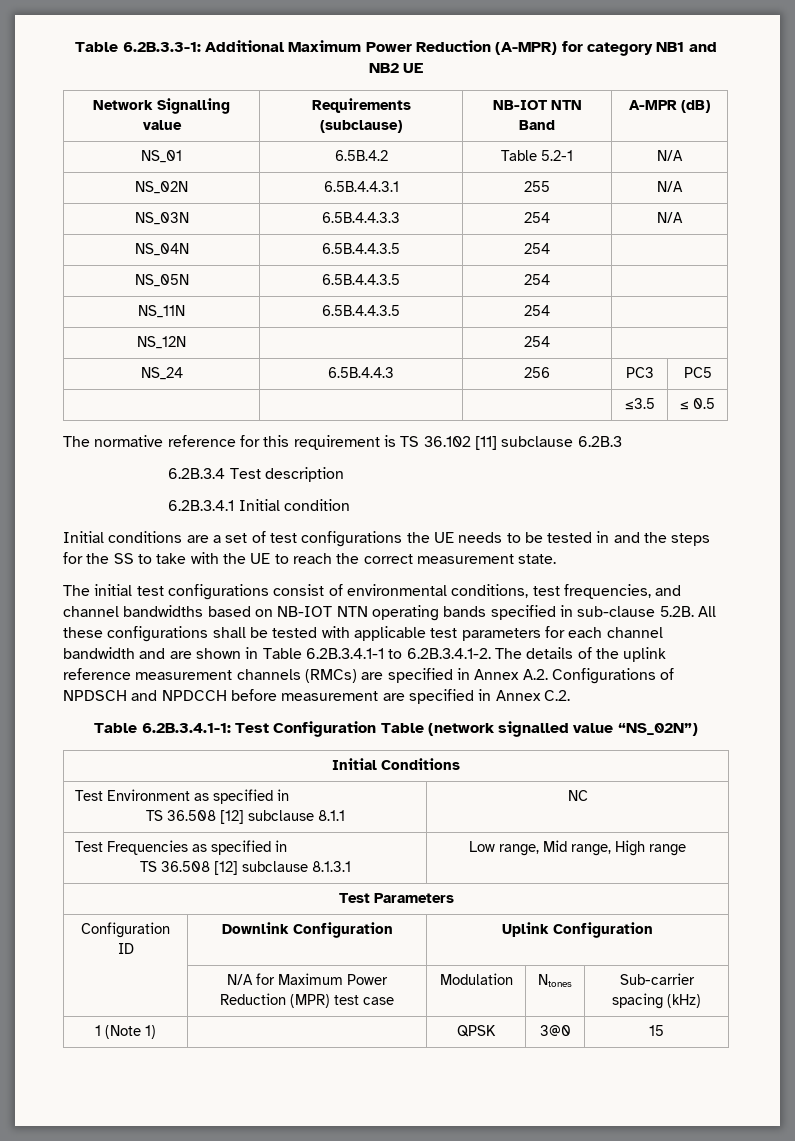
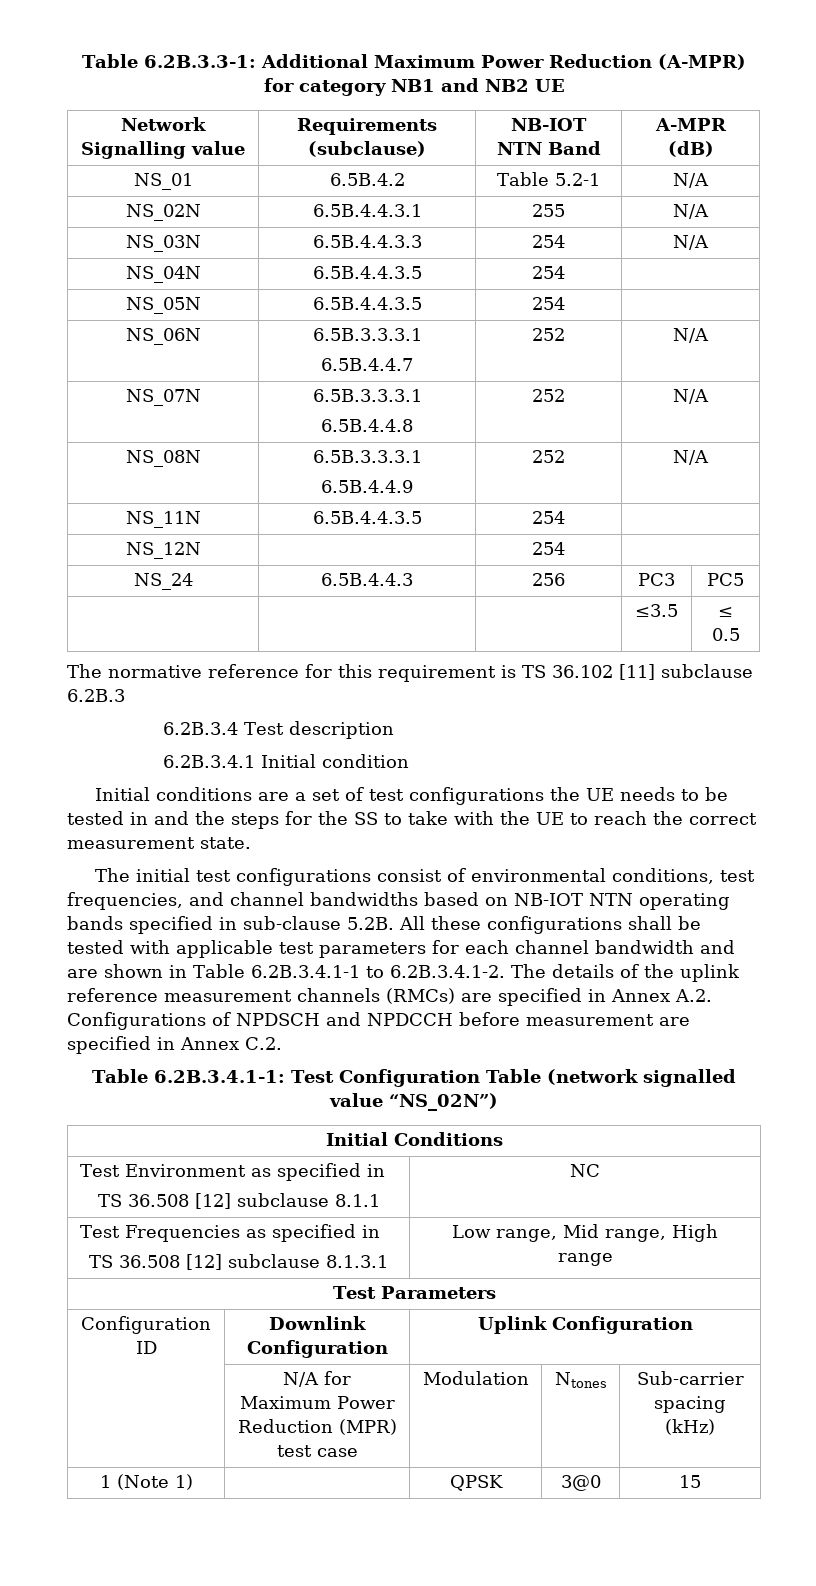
(550, 279) none -> [125,328,201,345] [312,328,422,341] [321,358,413,371] [532,328,565,341] [673,328,709,343] [125,389,201,406] [312,389,422,402] [321,419,413,432] [532,389,565,402] [673,389,709,404] [125,450,201,467] [312,450,422,463] [321,480,413,493] [532,450,565,463] [673,450,709,465] // NS_06N | 6.5B.3.3.3.1 // 6.5B.4.4.7 | 252 | N/A // NS_07N | 6.5B.3.3.3.1 // 6.5B.4.4.8 | 252 | N/A // NS_08N | 6.5B.3.3.3.1 // 6.5B.4.4.9 | 252 | N/A

